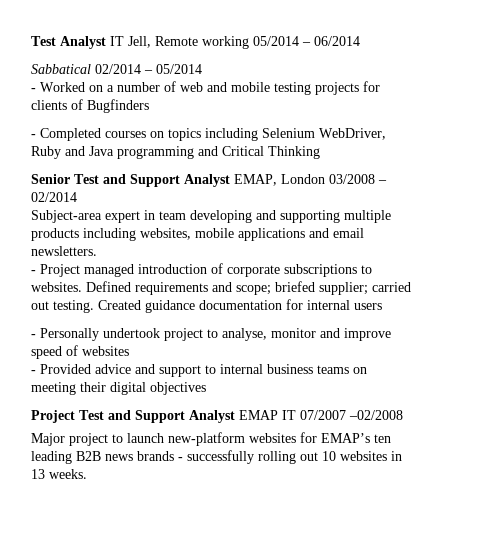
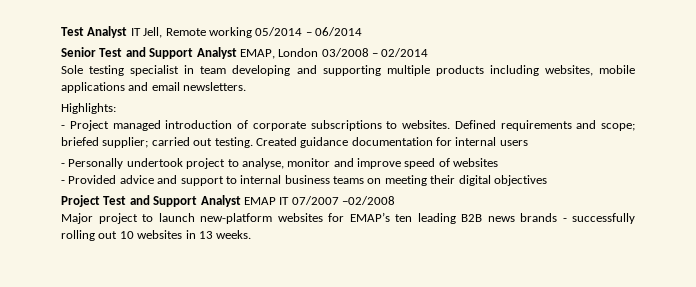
[31,64,202,74] [31,81,380,95] [31,99,149,113] [31,128,386,141] [31,146,320,159] // Sabbatical 02/2014 – 05/2014 // - Worked on a number of web and mobile testing projects for clients of Bugfinders // - Completed courses on topics including Selenium WebDriver, Ruby and Java programming and Critical Thinking -> (362, 31) none
[31,210,140,223] Subject-area expert -> [61,65,180,76] Sole testing specialist
(97, 251) none -> [61,103,116,114] // Highlights:

